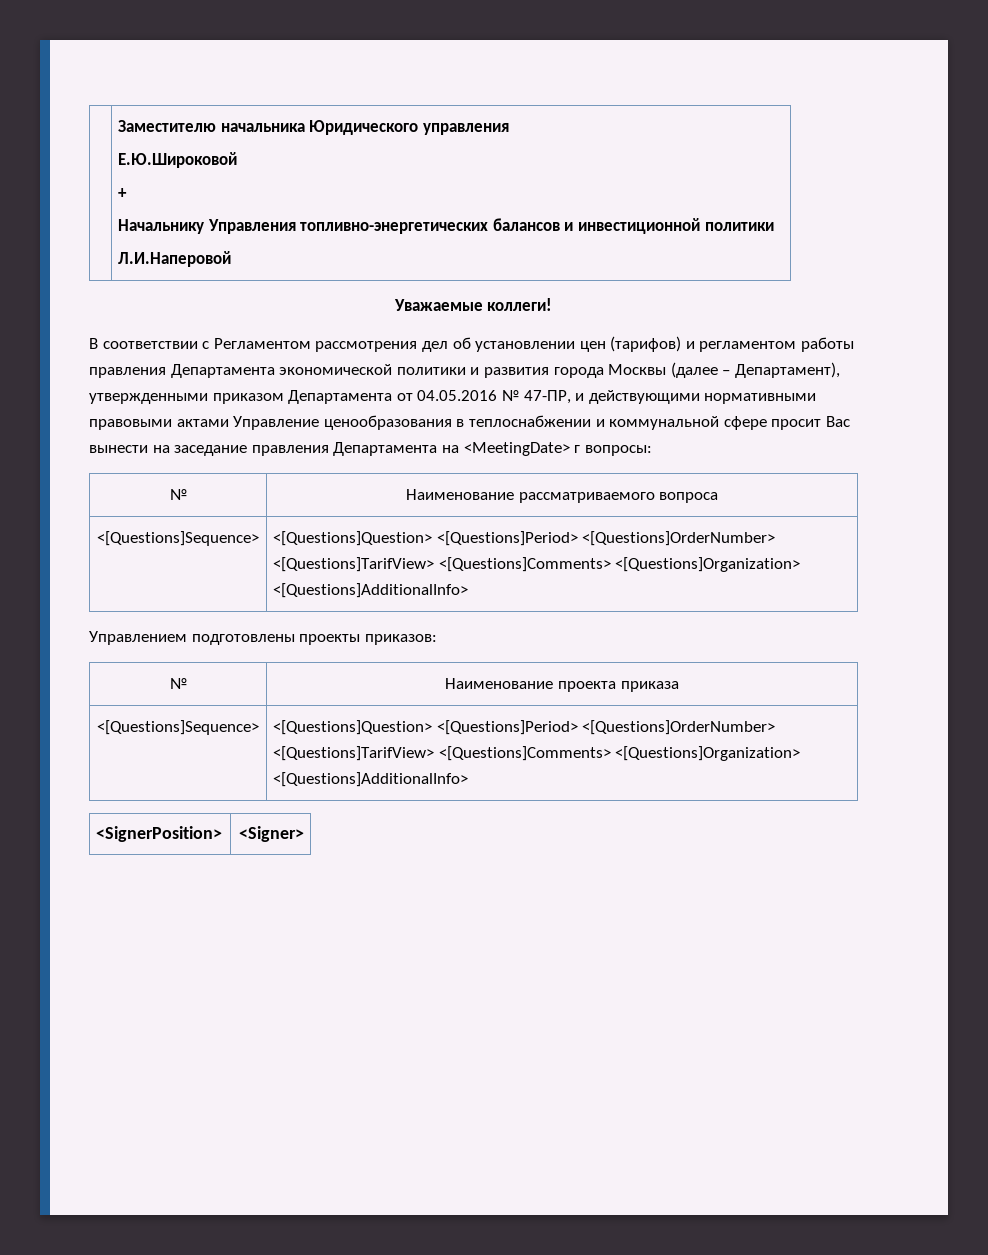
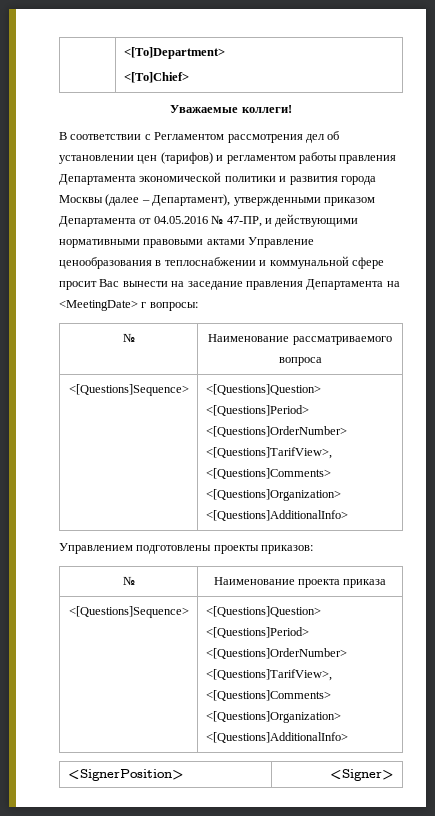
[118,120,509,135] [118,152,238,168] [118,188,128,198] [118,218,774,234] [118,251,232,267] | Заместителю начальника Юридического управления // Е.Ю.Широковой // + // Начальнику Управления топливно-энергетических балансов и инвестиционной политики // Л.И.Наперовой -> [123,47,225,59] [123,72,189,83] | <[To]Department> // <[To]Chief>
[273,557,435,572] <[Questions]TarifView> -> [205,447,332,459] <[Questions]TarifView>,
[273,746,435,761] <[Questions]TarifView> -> [205,669,332,681] <[Questions]TarifView>,

